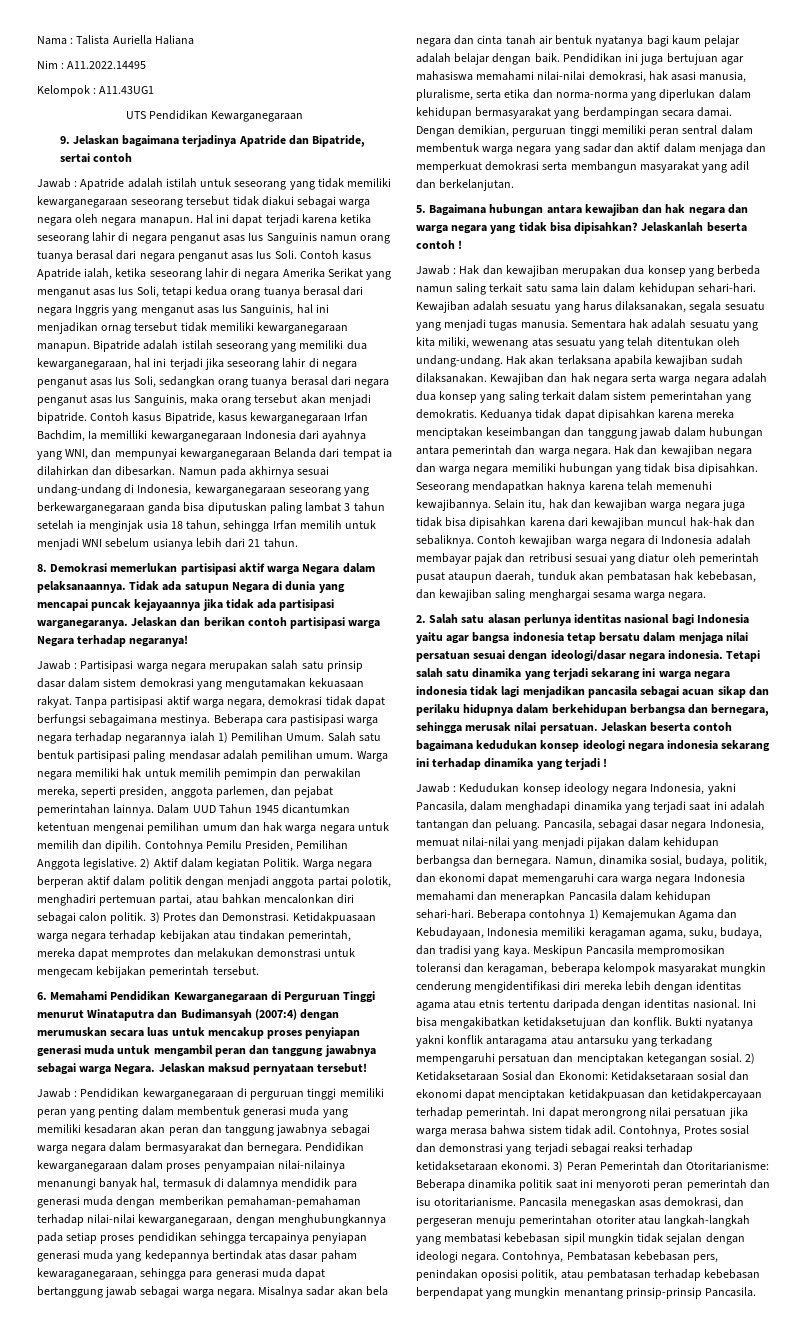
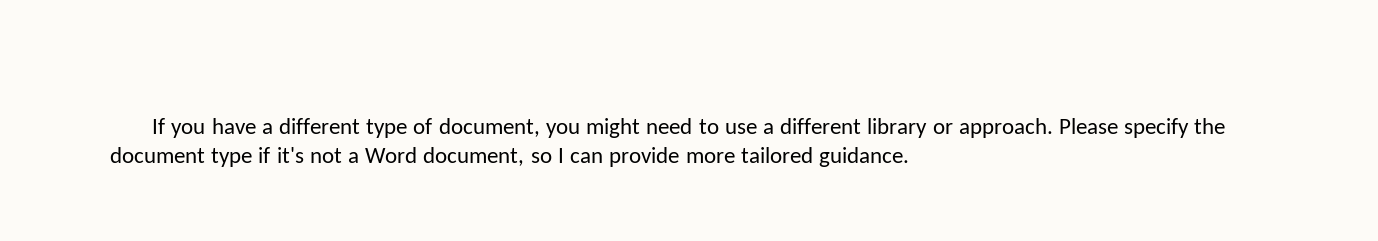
[37,35,194,45] [37,60,147,69] [37,85,155,97] [125,110,304,122] [59,135,366,147] [59,153,132,163] [37,178,392,190] [37,196,371,208] [37,214,372,226] [37,232,391,244] [37,250,372,262] [37,268,392,280] [37,286,364,298] [37,304,329,316] [37,322,349,334] [37,340,367,352] [37,358,357,370] [37,376,390,388] [37,394,371,406] [37,412,369,424] [37,430,367,442] [37,448,392,460] [37,466,330,478] [37,484,370,496] [37,502,385,514] [37,520,377,532] [37,538,298,550] [37,563,375,575] [37,581,345,593] [37,599,335,611] [37,617,381,629] [37,635,189,647] [37,660,363,672] [37,678,365,690] [37,696,385,708] [37,714,379,726] [37,732,381,744] [37,750,388,762] [37,768,361,780] [37,786,334,798] [37,804,351,816] [37,822,389,834] [37,840,349,852] [37,858,372,870] [37,876,391,888] [37,894,355,906] [37,912,376,924] [37,930,352,942] [37,948,356,960] [37,966,259,978] [37,991,376,1003] [37,1009,340,1021] [37,1027,361,1039] [37,1045,376,1057] [37,1063,368,1075] [37,1088,384,1100] [37,1106,348,1118] [37,1124,370,1136] [37,1142,365,1154] [37,1160,345,1172] [37,1178,357,1190] [37,1196,361,1208] [37,1214,386,1226] [37,1232,368,1244] [37,1250,357,1262] [37,1268,326,1280] [37,1286,388,1298] [416,35,741,47] [416,53,744,65] [416,71,747,83] [416,89,751,101] [416,107,733,119] [416,125,753,137] [416,143,767,155] [416,161,750,173] [416,179,515,191] [416,204,748,216] [416,222,747,234] [416,240,463,249] [416,265,761,277] [416,283,756,295] [416,301,765,313] [416,319,758,331] [416,337,740,349] [416,355,744,367] [416,373,767,385] [416,391,751,403] [416,409,735,421] [416,427,764,439] [416,445,752,457] [416,463,758,475] [416,481,713,493] [416,499,745,511] [416,517,755,529] [416,535,751,547] [416,553,759,565] [416,571,756,583] [416,589,707,601] [416,614,749,626] [416,632,748,644] [416,650,761,662] [416,668,730,680] [416,686,769,698] [416,704,770,716] [416,722,733,734] [416,740,771,752] [416,758,608,770] [416,783,736,795] [416,801,765,813] [416,819,764,831] [416,837,720,849] [416,855,767,867] [416,873,745,885] [416,891,712,903] [416,909,738,921] [416,927,763,939] [416,945,726,957] [416,963,767,975] [416,981,742,993] [416,999,756,1011] [416,1017,754,1029] [416,1035,713,1047] [416,1053,756,1065] [416,1071,750,1081] [416,1089,763,1101] [416,1107,748,1119] [416,1125,749,1137] [416,1143,694,1155] [416,1161,770,1172] [416,1179,770,1191] [416,1197,745,1209] [416,1215,751,1227] [416,1233,745,1245] [416,1251,719,1263] [416,1269,761,1281] [416,1287,757,1299] Nama : Talista Auriella Haliana // Nim : A11.2022.14495 // Kelompok : A11.43UG1 // UTS Pendidikan Kewarganegaraan // 9. Jelaskan bagaimana terjadinya Apatride dan Bipatride, sertai contoh // Jawab : Apatride adalah istilah untuk seseorang yang tidak memiliki kewarganegaraan seseorang tersebut tidak diakui sebagai warga negara oleh negara manapun. Hal ini dapat terjadi karena ketika seseorang lahir di negara penganut asas Ius Sanguinis namun orang tuanya berasal dari negara penganut asas Ius Soli. Contoh kasus Apatride ialah, ketika seseorang lahir di negara Amerika Serikat yang menganut asas Ius Soli, tetapi kedua orang tuanya berasal dari negara Inggris yang menganut asas Ius Sanguinis, hal ini menjadikan ornag tersebut tidak memiliki kewarganegaraan manapun. Bipatride adalah istilah seseorang yang memiliki dua kewarganegaraan, hal ini terjadi jika seseorang lahir di negara penganut asas Ius Soli, sedangkan orang tuanya berasal dari negara penganut asas Ius Sanguinis, maka orang tersebut akan menjadi bipatride. Contoh kasus Bipatride, kasus kewarganegaraan Irfan Bachdim, Ia memilliki kewarganegaraan Indonesia dari ayahnya yang WNI, dan mempunyai kewarganegaraan Belanda dari tempat ia dilahirkan dan dibesarkan. Namun pada akhirnya sesuai undang-undang di Indonesia, kewarganegaraan seseorang yang berkewarganegaraan ganda bisa diputuskan paling lambat 3 tahun setelah ia menginjak usia 18 tahun, sehingga Irfan memilih untuk menjadi WNI sebelum usianya lebih dari 21 tahun. // 8. Demokrasi memerlukan partisipasi aktif warga Negara dalam pelaksanaannya. Tidak ada satupun Negara di dunia yang mencapai puncak kejayaannya jika tidak ada partisipasi warganegaranya. Jelaskan dan berikan contoh partisipasi warga Negara terhadap negaranya! // Jawab : Partisipasi warga negara merupakan salah satu prinsip dasar dalam sistem demokrasi yang mengutamakan kekuasaan rakyat. Tanpa partisipasi aktif warga negara, demokrasi tidak dapat berfungsi sebagaimana mestinya. Beberapa cara pastisipasi warga negara terhadap negarannya ialah 1) Pemilihan Umum. Salah satu bentuk partisipasi paling mendasar adalah pemilihan umum. Warga negara memiliki hak untuk memilih pemimpin dan perwakilan mereka, seperti presiden, anggota parlemen, dan pejabat pemerintahan lainnya. Dalam UUD Tahun 1945 dicantumkan ketentuan mengenai pemilihan umum dan hak warga negara untuk memilih dan dipilih. Contohnya Pemilu Presiden, Pemilihan Anggota legislative. 2) Aktif dalam kegiatan Politik. Warga negara berperan aktif dalam politik dengan menjadi anggota partai polotik, menghadiri pertemuan partai, atau bahkan mencalonkan diri sebagai calon politik. 3) Protes dan Demonstrasi. Ketidakpuasaan warga negara terhadap kebijakan atau tindakan pemerintah, mereka dapat memprotes dan melakukan demonstrasi untuk mengecam kebijakan pemerintah tersebut. // 6. Memahami Pendidikan Kewarganegaraan di Perguruan Tinggi menurut Winataputra dan Budimansyah (2007:4) dengan merumuskan secara luas untuk mencakup proses penyiapan generasi muda untuk mengambil peran dan tanggung jawabnya sebagai warga Negara. Jelaskan maksud pernyataan tersebut! // Jawab : Pendidikan kewarganegaraan di perguruan tinggi memiliki peran yang penting dalam membentuk generasi muda yang memiliki kesadaran akan peran dan tanggung jawabnya sebagai warga negara dalam bermasyarakat dan bernegara. Pendidikan kewarganegaraan dalam proses penyampaian nilai-nilainya menanungi banyak hal, termasuk di dalamnya mendidik para generasi muda dengan memberikan pemahaman-pemahaman terhadap nilai-nilai kewarganegaraan, dengan menghubungkannya pada setiap proses pendidikan sehingga tercapainya penyiapan generasi muda yang kedepannya bertindak atas dasar paham kewaraganegaraan, sehingga para generasi muda dapat bertanggung jawab sebagai warga negara. Misalnya sadar akan bela negara dan cinta tanah air bentuk nyatanya bagi kaum pelajar adalah belajar dengan baik. Pendidikan ini juga bertujuan agar mahasiswa memahami nilai-nilai demokrasi, hak asasi manusia, pluralisme, serta etika dan norma-norma yang diperlukan dalam kehidupan bermasyarakat yang berdampingan secara damai. Dengan demikian, perguruan tinggi memiliki peran sentral dalam membentuk warga negara yang sadar dan aktif dalam menjaga dan memperkuat demokrasi serta membangun masyarakat yang adil dan berkelanjutan. // 5. Bagaimana hubungan antara kewajiban dan hak negara dan warga negara yang tidak bisa dipisahkan? Jelaskanlah beserta contoh ! // Jawab : Hak dan kewajiban merupakan dua konsep yang berbeda namun saling terkait satu sama lain dalam kehidupan sehari-hari. Kewajiban adalah sesuatu yang harus dilaksanakan, segala sesuatu yang menjadi tugas manusia. Sementara hak adalah sesuatu yang kita miliki, wewenang atas sesuatu yang telah ditentukan oleh undang-undang. Hak akan terlaksana apabila kewajiban sudah dilaksanakan. Kewajiban dan hak negara serta warga negara adalah dua konsep yang saling terkait dalam sistem pemerintahan yang demokratis. Keduanya tidak dapat dipisahkan karena mereka menciptakan keseimbangan dan tanggung jawab dalam hubungan antara pemerintah dan warga negara. Hak dan kewajiban negara dan warga negara memiliki hubungan yang tidak bisa dipisahkan. Seseorang mendapatkan haknya karena telah memenuhi kewajibannya. Selain itu, hak dan kewajiban warga negara juga tidak bisa dipisahkan karena dari kewajiban muncul hak-hak dan sebaliknya. Contoh kewajiban warga negara di Indonesia adalah membayar pajak dan retribusi sesuai yang diatur oleh pemerintah pusat ataupun daerah, tunduk akan pembatasan hak kebebasan, dan kewajiban saling menghargai sesama warga negara. // 2. Salah satu alasan perlunya identitas nasional bagi Indonesia yaitu agar bangsa indonesia tetap bersatu dalam menjaga nilai persatuan sesuai dengan ideologi/dasar negara indonesia. Tetapi salah satu dinamika yang terjadi sekarang ini warga negara indonesia tidak lagi menjadikan pancasila sebagai acuan sikap dan perilaku hidupnya dalam berkehidupan berbangsa dan bernegara, sehingga merusak nilai persatuan. Jelaskan beserta contoh bagaimana kedudukan konsep ideologi negara indonesia sekarang ini terhadap dinamika yang terjadi ! // Jawab : Kedudukan konsep ideology negara Indonesia, yakni Pancasila, dalam menghadapi dinamika yang terjadi saat ini adalah tantangan dan peluang. Pancasila, sebagai dasar negara Indonesia, memuat nilai-nilai yang menjadi pijakan dalam kehidupan berbangsa dan bernegara. Namun, dinamika sosial, budaya, politik, dan ekonomi dapat memengaruhi cara warga negara Indonesia memahami dan menerapkan Pancasila dalam kehidupan sehari-hari. Beberapa contohnya 1) Kemajemukan Agama dan Kebudayaan, Indonesia memiliki keragaman agama, suku, budaya, dan tradisi yang kaya. Meskipun Pancasila mempromosikan toleransi dan keragaman, beberapa kelompok masyarakat mungkin cenderung mengidentifikasi diri mereka lebih dengan identitas agama atau etnis tertentu daripada dengan identitas nasional. Ini bisa mengakibatkan ketidaksetujuan dan konflik. Bukti nyatanya yakni konflik antaragama atau antarsuku yang terkadang mempengaruhi persatuan dan menciptakan ketegangan sosial. 2) Ketidaksetaraan Sosial dan Ekonomi: Ketidaksetaraan sosial dan ekonomi dapat menciptakan ketidakpuasan dan ketidakpercayaan terhadap pemerintah. Ini dapat merongrong nilai persatuan jika warga merasa bahwa sistem tidak adil. Contohnya, Protes sosial dan demonstrasi yang terjadi sebagai reaksi terhadap ketidaksetaraan ekonomi. 3) Peran Pemerintah dan Otoritarianisme: Beberapa dinamika politik saat ini menyoroti peran pemerintah dan isu otoritarianisme. Pancasila menegaskan asas demokrasi, dan pergeseran menuju pemerintahan otoriter atau langkah-langkah yang membatasi kebebasan sipil mungkin tidak sejalan dengan ideologi negara. Contohnya, Pembatasan kebebasan pers, penindakan oposisi politik, atau pembatasan terhadap kebebasan berpendapat yang mungkin menantang prinsip-prinsip Pancasila. -> [152,118,1226,138] [110,147,909,167] If you have a different type of document, you might need to use a different library or approach. Please specify the document type if it's not a Word document, so I can provide more tailored guidance.

